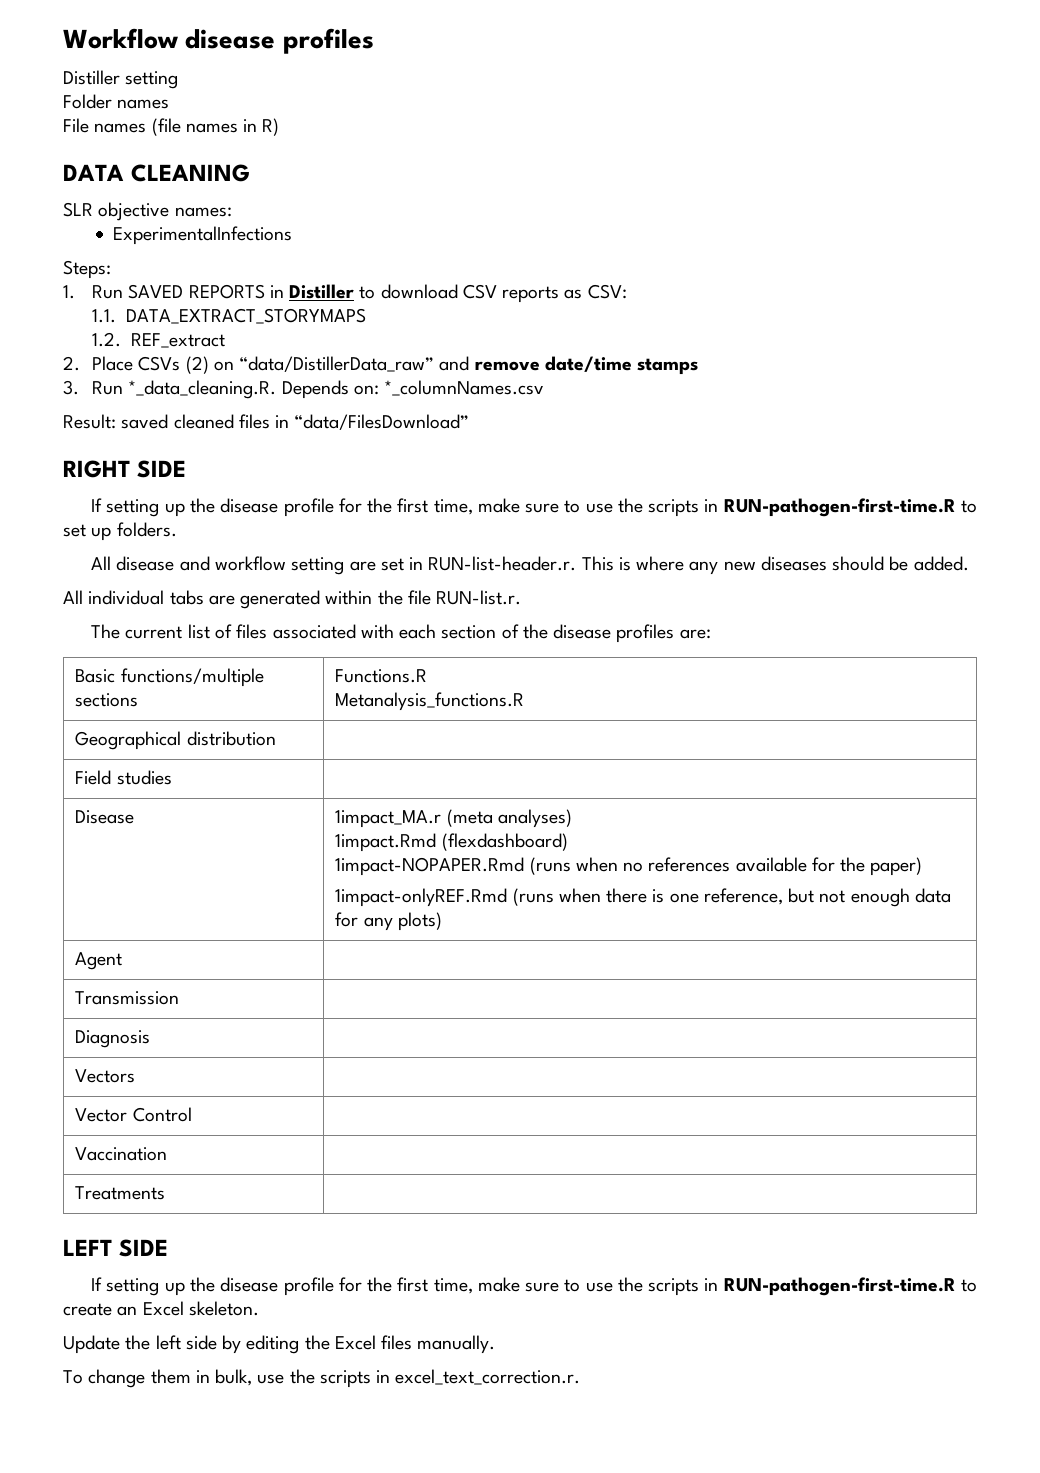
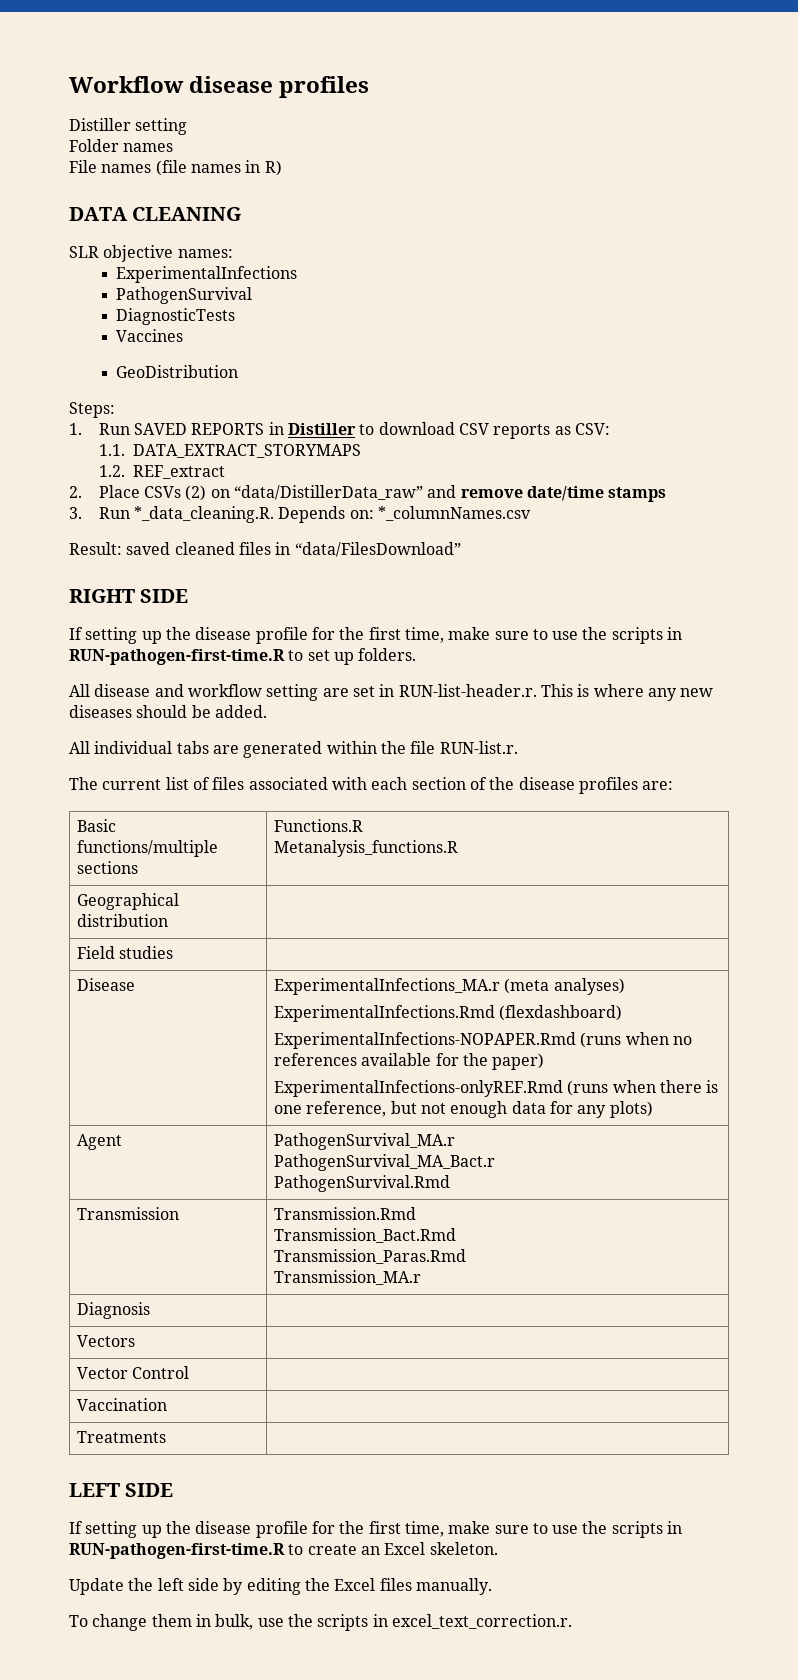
(293, 235) none -> [116,287,253,304] [116,308,236,325] [116,329,184,342] [116,365,239,378] // PathogenSurvival // DiagnosticTests // Vaccines // GeoDistribution
[335,810,442,828] 1impact_MA.r -> [274,978,501,995] ExperimentalInfections_MA.r
[335,833,437,852] 1impact.Rmd -> [274,1005,496,1022] ExperimentalInfections.Rmd
[335,857,525,876] 1impact-NOPAPER.Rmd -> [274,1032,577,1049] ExperimentalInfections-NOPAPER.Rmd
[335,888,508,907] 1impact-onlyREF.Rmd -> [274,1080,564,1097] ExperimentalInfections-onlyREF.Rmd
[75,991,180,1005] // Transmission | -> [274,1133,456,1150] [274,1154,496,1171] [274,1175,451,1192] [77,1207,180,1220] [274,1207,417,1220] [274,1228,457,1243] [274,1249,467,1264] [274,1270,422,1285] PathogenSurvival_MA.r // PathogenSurvival_MA_Bact.r // PathogenSurvival.Rmd // Transmission | Transmission.Rmd // Transmission_Bact.Rmd // Transmission_Paras.Rmd // Transmission_MA.r

